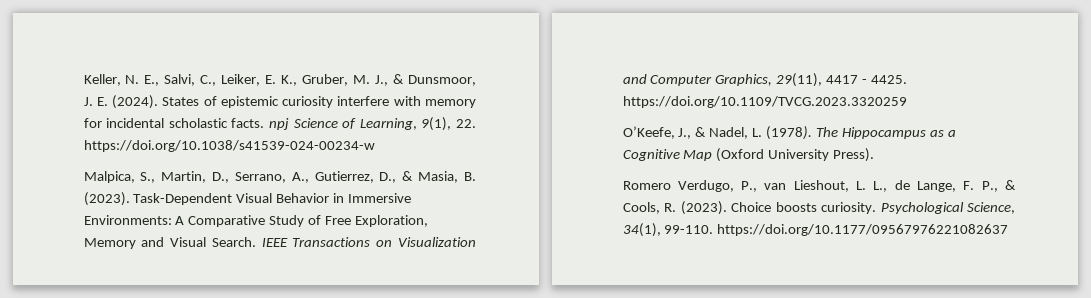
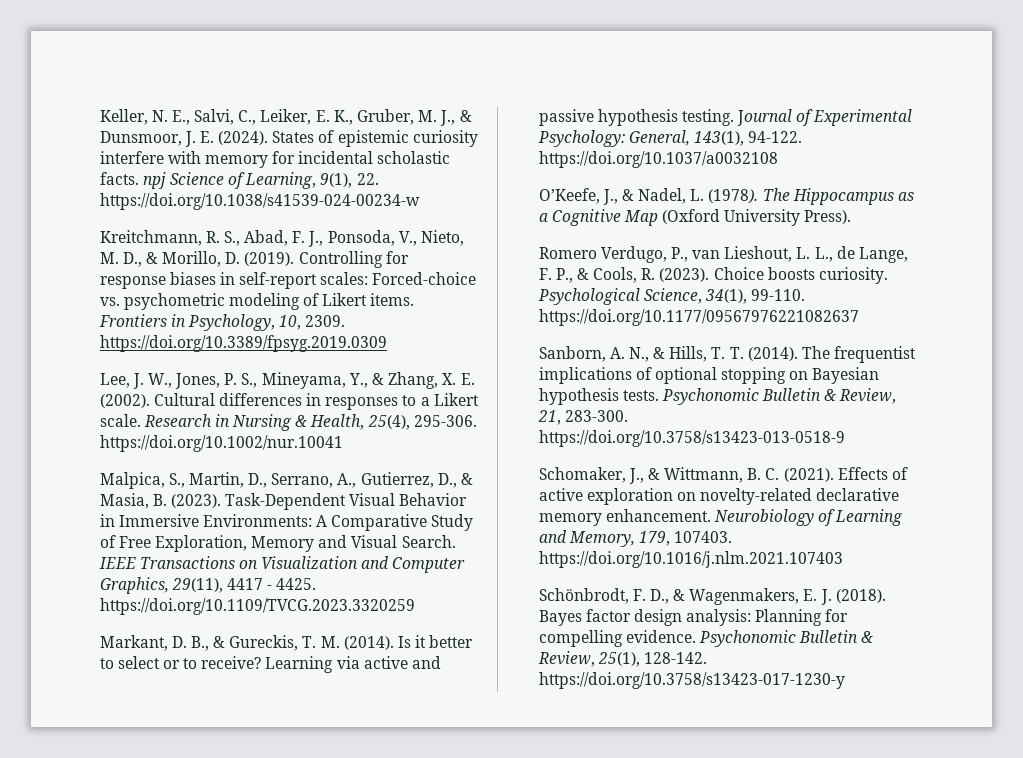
(375, 146) none -> [99,230,465,247] [99,251,409,268] [99,272,477,289] [99,293,415,310] [98,314,346,331] [99,335,387,352] [99,372,475,389] [99,393,479,410] [99,414,477,431] [99,435,343,452] // Kreitchmann, R. S., Abad, F. J., Ponsoda, V., Nieto, M. D., & Morillo, D. (2019). Controlling for response biases in self-report scales: Forced-choice vs. psychometric modeling of Likert items. Frontiers in Psychology, 10, 2309. https://doi.org/10.3389/fpsyg.2019.0309 // Lee, J. W., Jones, P. S., Mineyama, Y., & Zhang, X. E. (2002). Cultural differences in responses to a Likert scale. Research in Nursing & Health, 25(4), 295-306. https://doi.org/10.1002/nur.10041
(907, 102) none -> [99,635,474,651] [99,656,442,673] [538,109,913,126] [537,130,803,147] [538,151,778,168] // Markant, D. B., & Gureckis, T. M. (2014). Is it better to select or to receive? Learning via active and passive hypothesis testing. Journal of Experimental Psychology: General, 143(1), 94-122. https://doi.org/10.1037/a0032108
(1009, 230) none -> [538,346,917,363] [538,367,880,384] [538,388,897,405] [537,410,628,425] [538,430,845,447] [538,467,909,484] [538,488,900,505] [538,509,904,526] [538,530,733,547] [538,551,843,568] [538,588,886,605] [538,609,849,626] [538,630,874,647] [537,651,707,667] [538,672,845,689] // Sanborn, A. N., & Hills, T. T. (2014). The frequentist implications of optional stopping on Bayesian hypothesis tests. Psychonomic Bulletin & Review, 21, 283-300. https://doi.org/10.3758/s13423-013-0518-9 // Schomaker, J., & Wittmann, B. C. (2021). Effects of active exploration on novelty-related declarative memory enhancement. Neurobiology of Learning and Memory, 179, 107403. https://doi.org/10.1016/j.nlm.2021.107403 // Schönbrodt, F. D., & Wagenmakers, E. J. (2018). Bayes factor design analysis: Planning for compelling evidence. Psychonomic Bulletin & Review, 25(1), 128-142. https://doi.org/10.3758/s13423-017-1230-y

